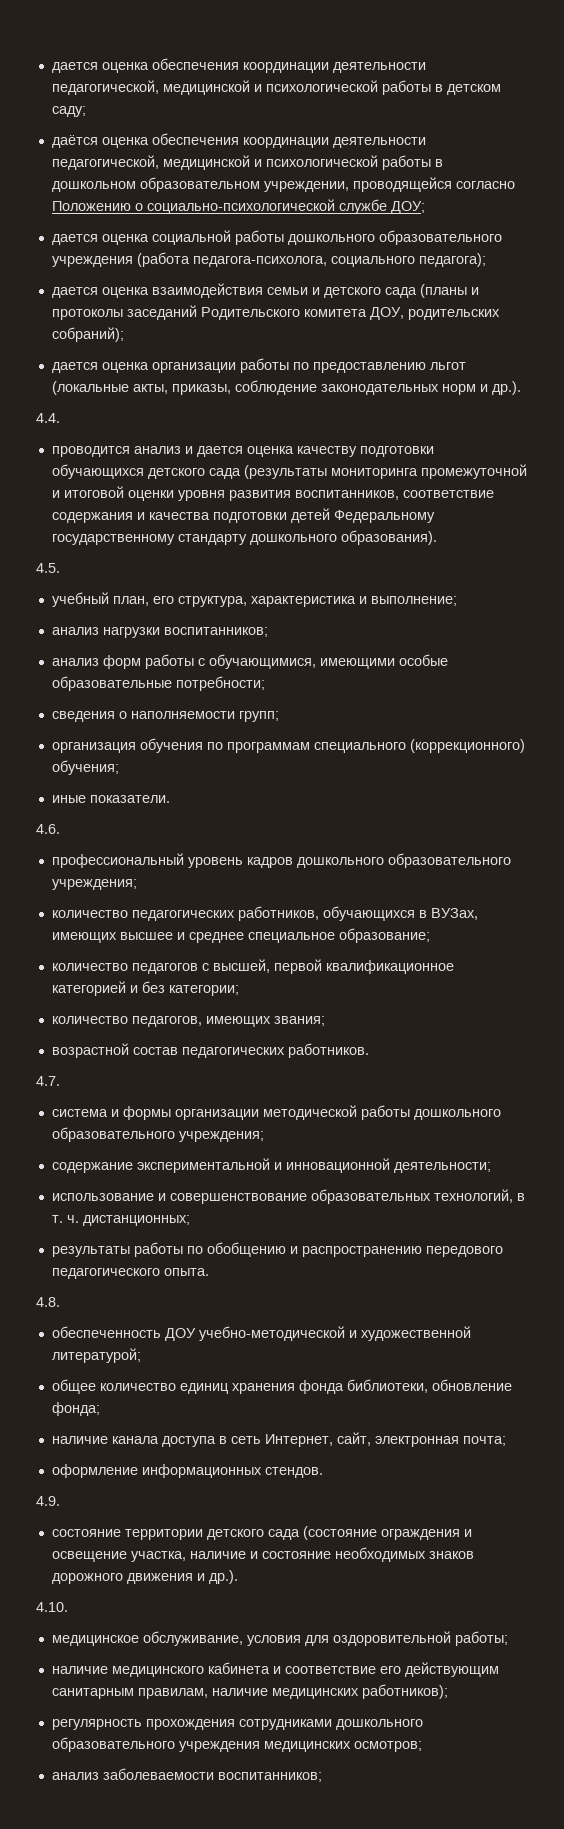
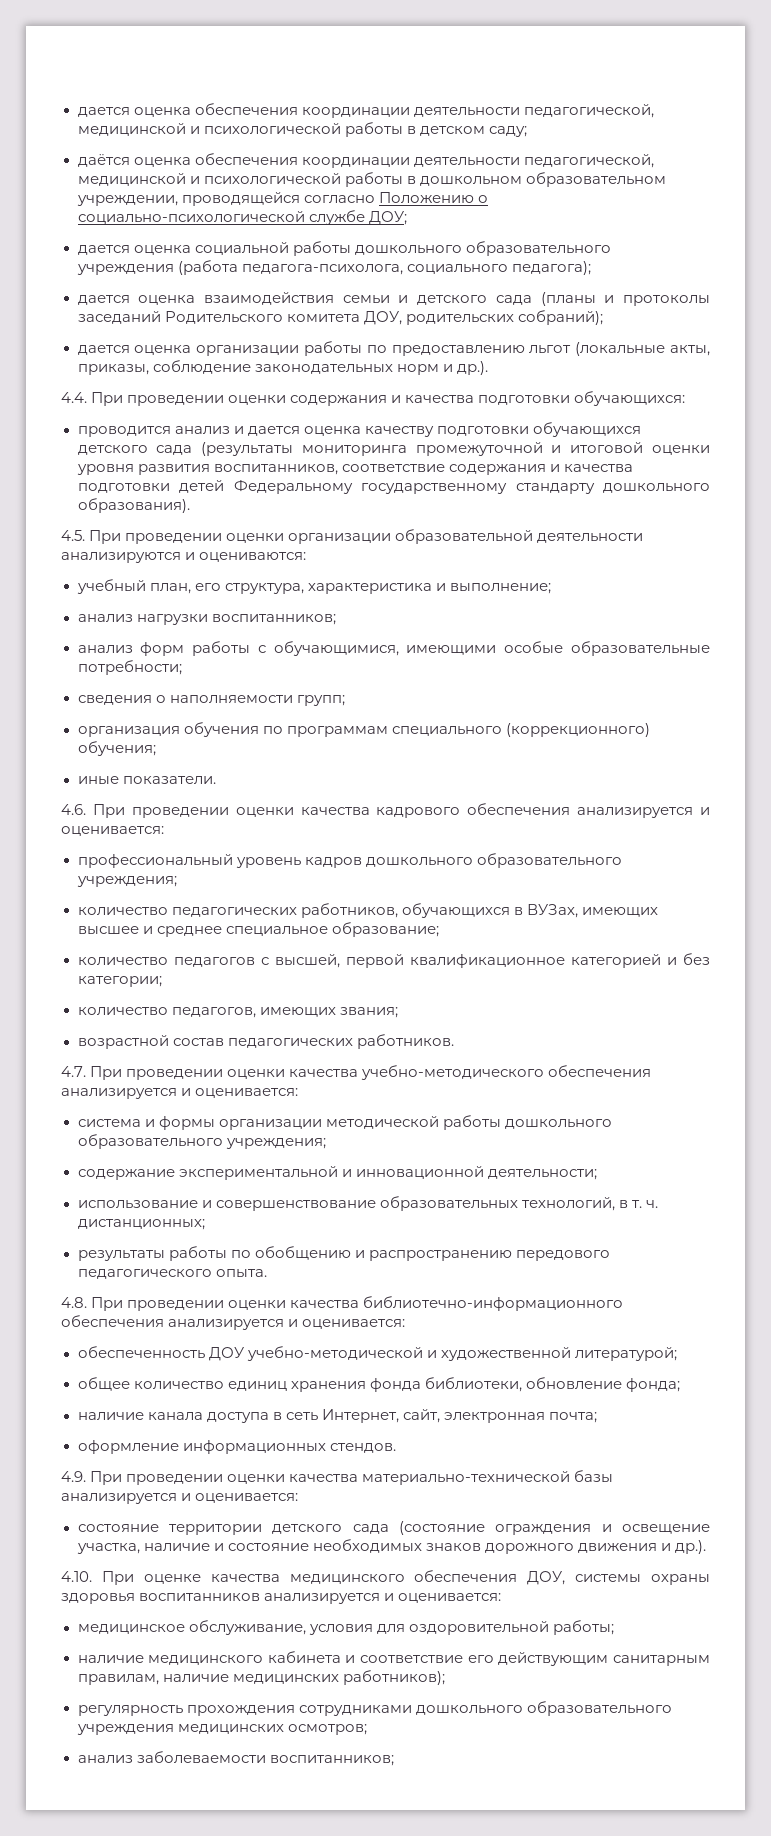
(60, 418) none -> [91,391,686,406] При проведении оценки содержания и качества подготовки обучающихся:
(60, 568) none -> [89,529,644,544] [61,552,307,563] При проведении оценки организации образовательной деятельности анализируются и оцениваются:
(60, 829) none -> [92,803,710,818] [61,826,164,836] При проведении оценки качества кадрового обеспечения анализируется и оценивается:
(60, 1081) none -> [90,1065,652,1080] [61,1088,299,1099] При проведении оценки качества учебно-методического обеспечения анализируется и оценивается:
(60, 1302) none -> [91,1296,624,1311] [61,1315,406,1330] При проведении оценки качества библиотечно-информационного обеспечения анализируется и оценивается:
(60, 1501) none -> [90,1470,614,1485] [61,1493,299,1504] При проведении оценки качества материально-технической базы анализируется и оценивается:
(68, 1607) none -> [101,1570,710,1585] [61,1593,502,1604] При оценке качества медицинского обеспечения ДОУ, системы охраны здоровья воспитанников анализируется и оценивается:

